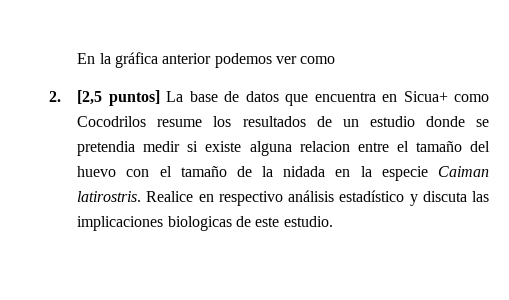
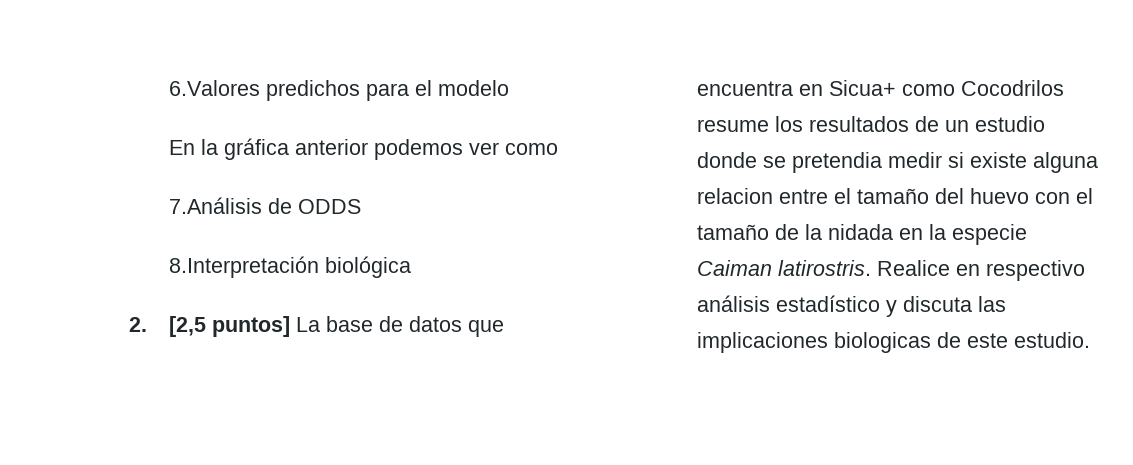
(77, 58) none -> [169,80,510,101] 6.Valores predichos para el modelo //
(336, 60) none -> [169,197,362,214] [169,256,412,278] // 7.Análisis de ODDS // 8.Interpretación biológica

